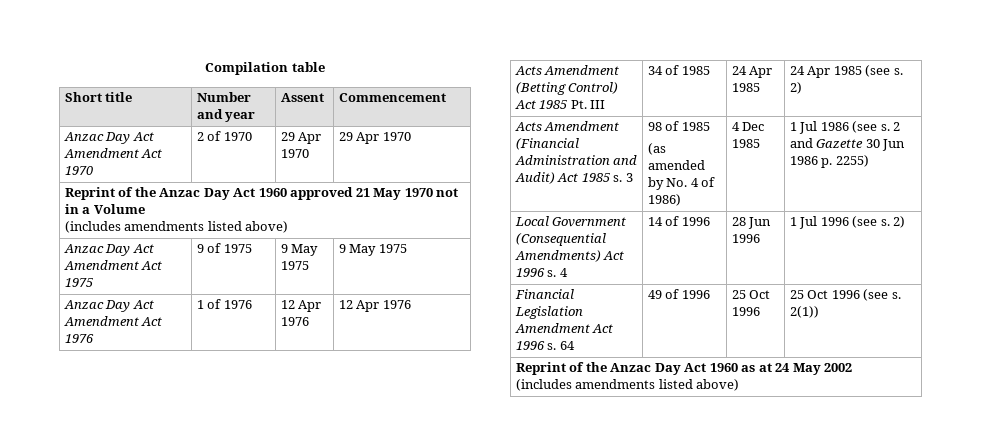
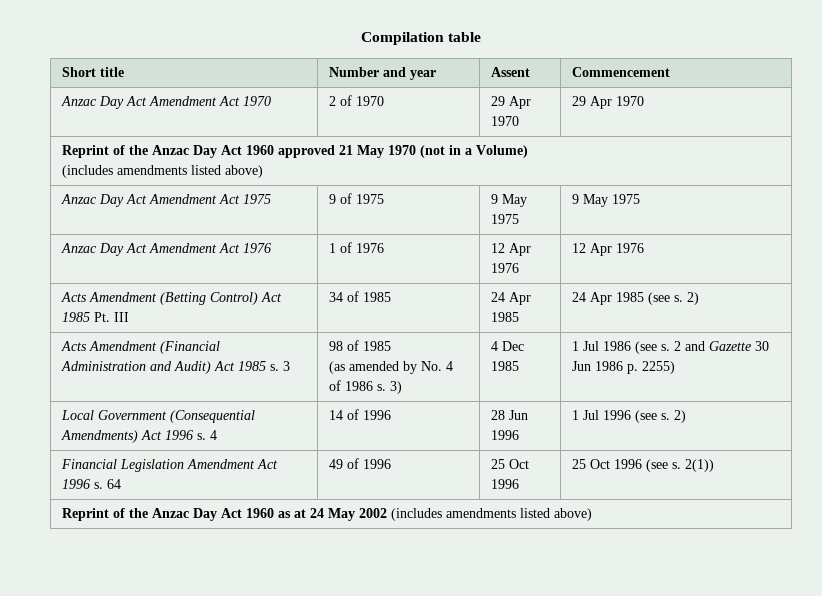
[436,188,459,197] not -> [420,145,446,158] (not
[93,204,145,214] Volume -> [476,145,529,158] Volume)
[647,194,681,206] 1986) -> [345,381,403,394] 1986 s. 3)
(853, 367) // -> (388, 513) none

